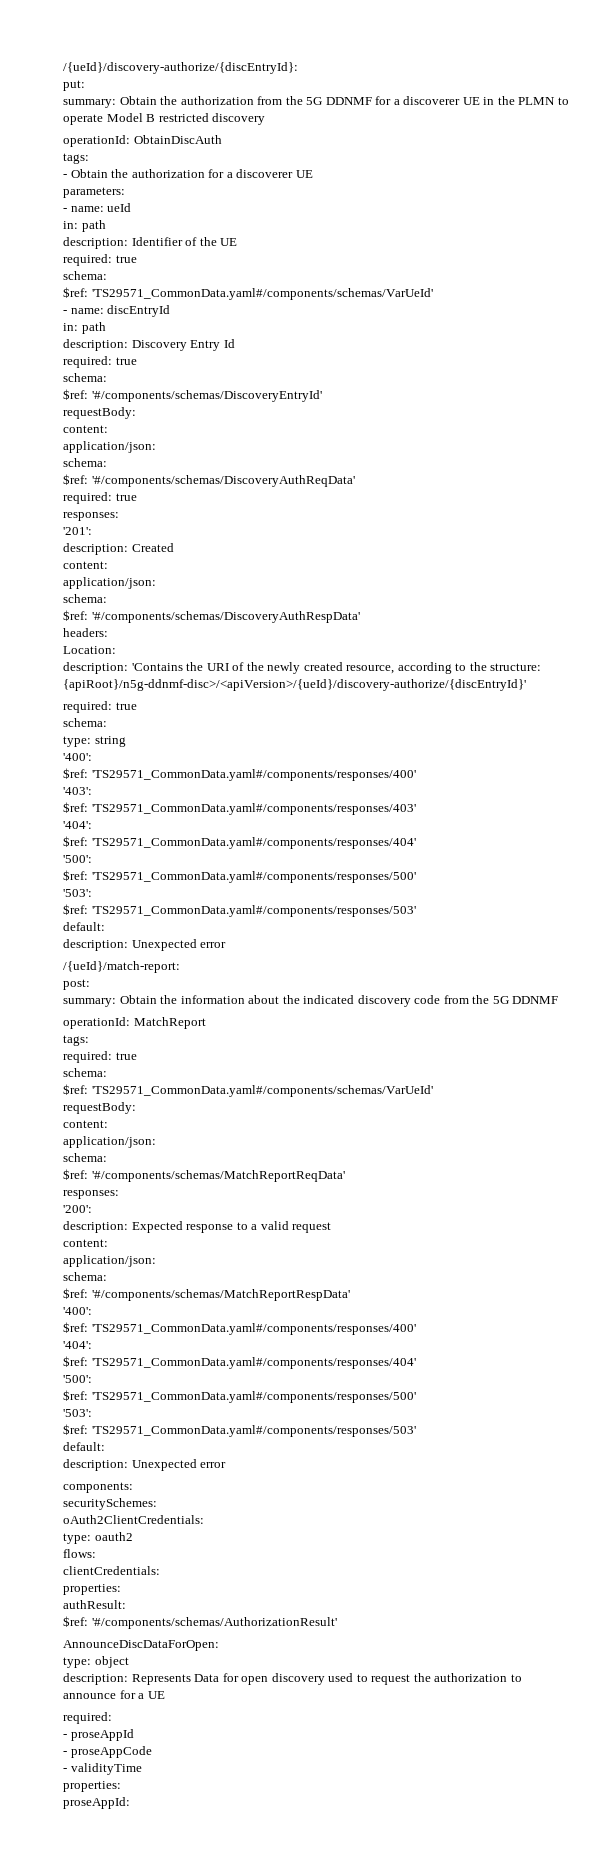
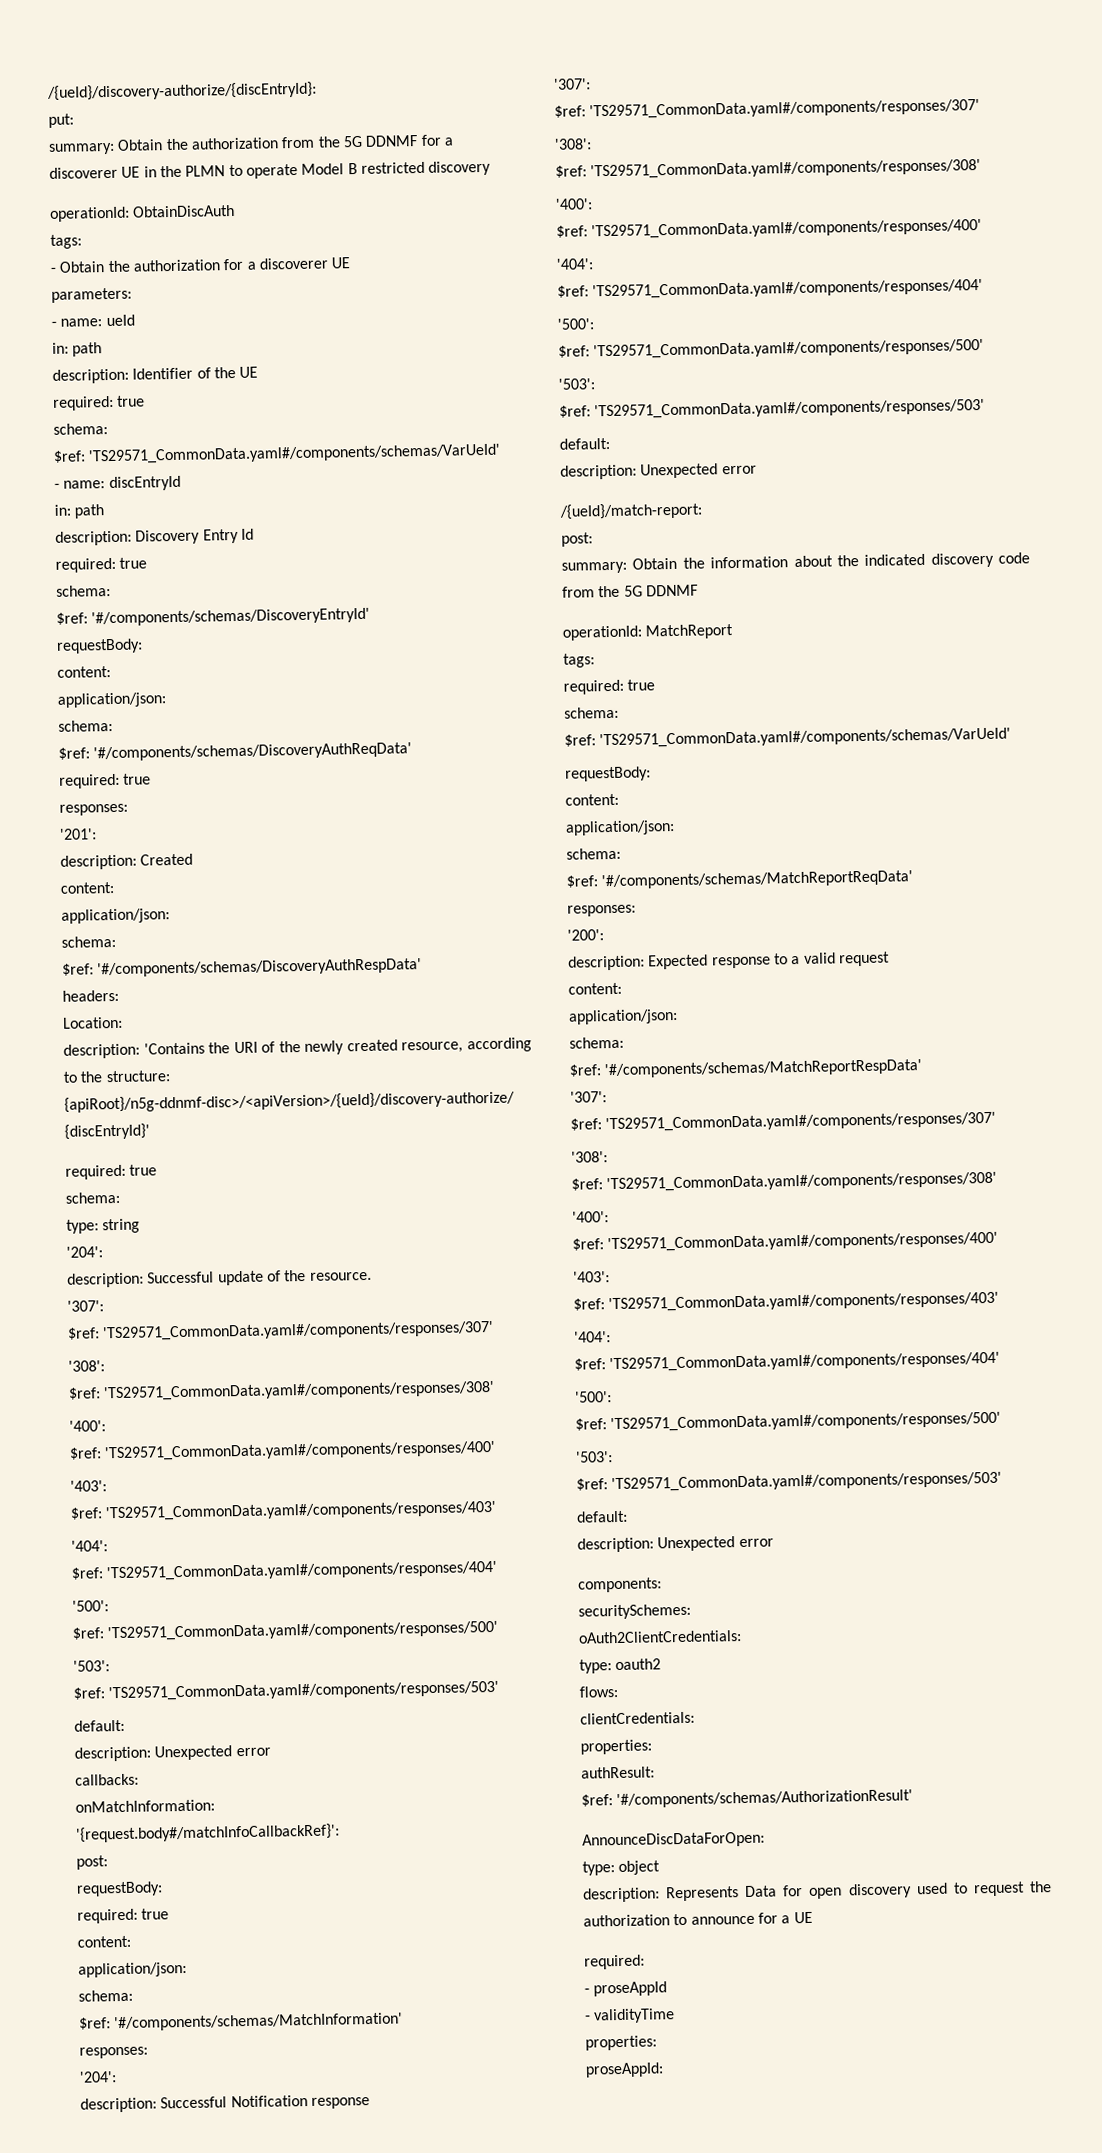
(126, 741) none -> [66,1246,103,1258] [67,1269,372,1288] [67,1300,104,1312] [67,1320,495,1342] [68,1360,105,1372] [68,1380,496,1402] // '204': // description: Successful update of the resource. // '307': // $ref: 'TS29571_CommonData.yaml#/components/responses/307' // '308': // $ref: 'TS29571_CommonData.yaml#/components/responses/308'
(227, 945) none -> [75,1773,139,1786] [75,1799,215,1813] [76,1823,340,1843] [76,1855,108,1870] [76,1881,163,1897] [77,1908,170,1924] [77,1935,131,1948] [78,1961,187,1978] [78,1989,133,2002] [79,2012,404,2032] [79,2046,148,2059] [79,2071,117,2083] [80,2095,370,2113] [553,78,591,90] [554,98,981,120] [554,138,592,150] [555,158,982,180] [555,198,593,210] [556,218,983,240] [556,258,594,270] [557,278,984,300] [557,318,595,330] [558,338,985,360] [558,378,595,390] [559,398,986,420] [559,437,610,450] [560,463,757,480] // callbacks: // onMatchInformation: // '{request.body#/matchInfoCallbackRef}': // post: // requestBody: // required: true // content: // application/json: // schema: // $ref: '#/components/schemas/MatchInformation' // responses: // '204': // description: Successful Notification response // '307': // $ref: 'TS29571_CommonData.yaml#/components/responses/307' // '308': // $ref: 'TS29571_CommonData.yaml#/components/responses/308' // '400': // $ref: 'TS29571_CommonData.yaml#/components/responses/400' // '404': // $ref: 'TS29571_CommonData.yaml#/components/responses/404' // '500': // $ref: 'TS29571_CommonData.yaml#/components/responses/500' // '503': // $ref: 'TS29571_CommonData.yaml#/components/responses/503' // default: // description: Unexpected error
[63,1307,92,1315] [63,1322,416,1335] // '400': // $ref: 'TS29571_CommonData.yaml#/components/responses/400' -> [570,1091,607,1103] [570,1111,997,1133] [571,1151,608,1163] [571,1171,998,1193] [572,1211,609,1223] [572,1231,999,1253] [573,1271,610,1283] [573,1291,1000,1313] // '307': // $ref: 'TS29571_CommonData.yaml#/components/responses/307' // '308': // $ref: 'TS29571_CommonData.yaml#/components/responses/308' // '400': // $ref: 'TS29571_CommonData.yaml#/components/responses/400' // '403': // $ref: 'TS29571_CommonData.yaml#/components/responses/403'
[63,1746,152,1758] // - proseAppCode -> (668, 1989) none

